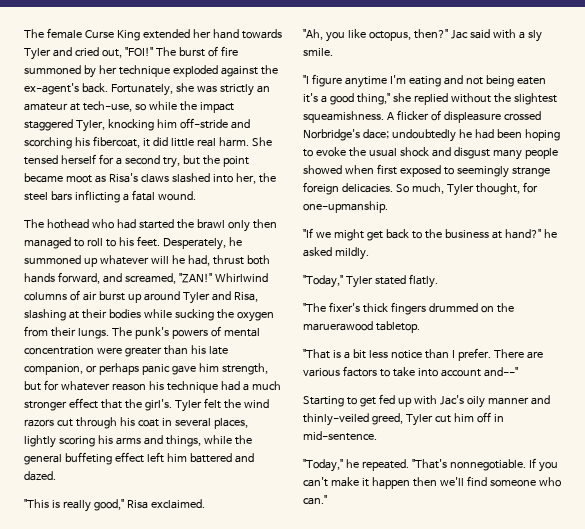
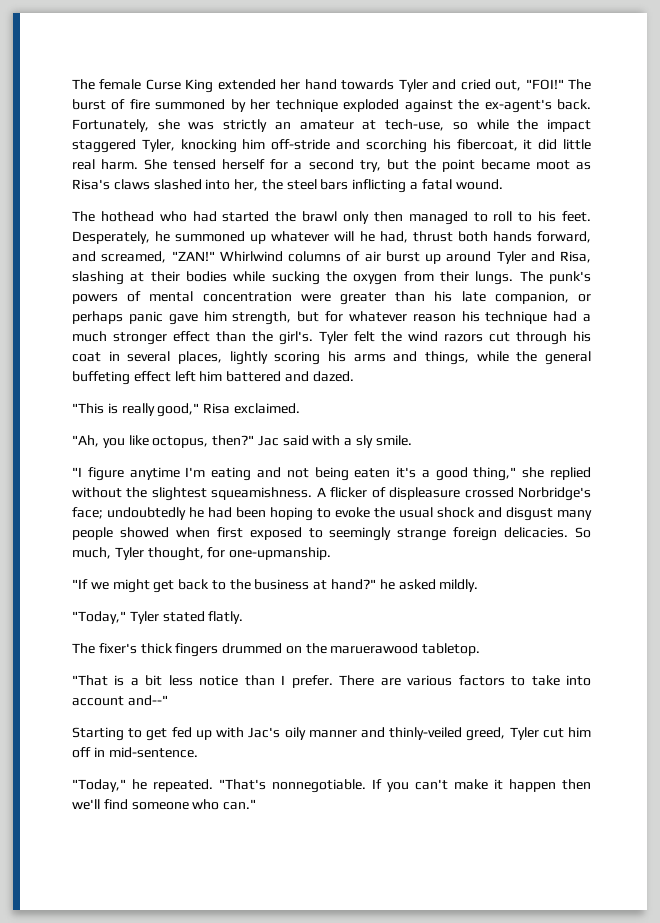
[100,399,122,409] that -> [216,331,246,342] than
[362,129,389,139] dace; -> [72,507,103,519] face;
[303,303,326,312] "The -> [72,643,95,654] The

